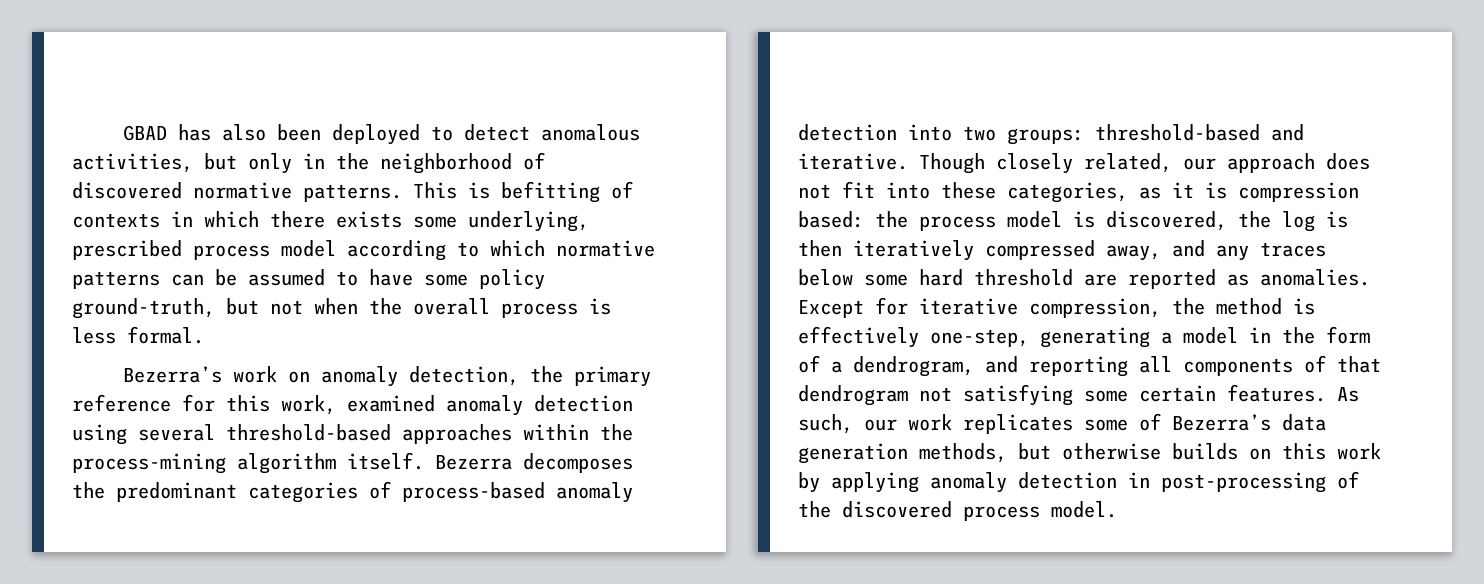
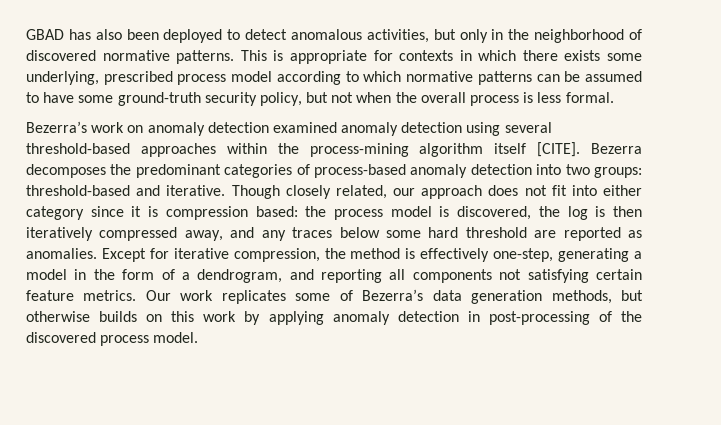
[501,181,633,203] befitting of -> [289,50,393,64] appropriate for
[479,269,545,290] [72,298,215,319] policy ground-truth, -> [117,92,302,106] ground-truth security policy,
[409,366,652,387] [72,394,336,415] detection, the primary reference for this work, -> [207,122,269,133] detection
[347,452,424,470] itself. -> [494,142,581,157] itself [CITE].
[941,182,1161,203] these categories, as -> [603,185,642,196] [26,206,124,220] either category since
[1304,355,1381,373] [798,384,1359,406] [798,414,897,434] of that dendrogram not satisfying some certain features. As such, our -> [499,269,642,283] [26,290,171,301] not satisfying certain feature metrics. Our

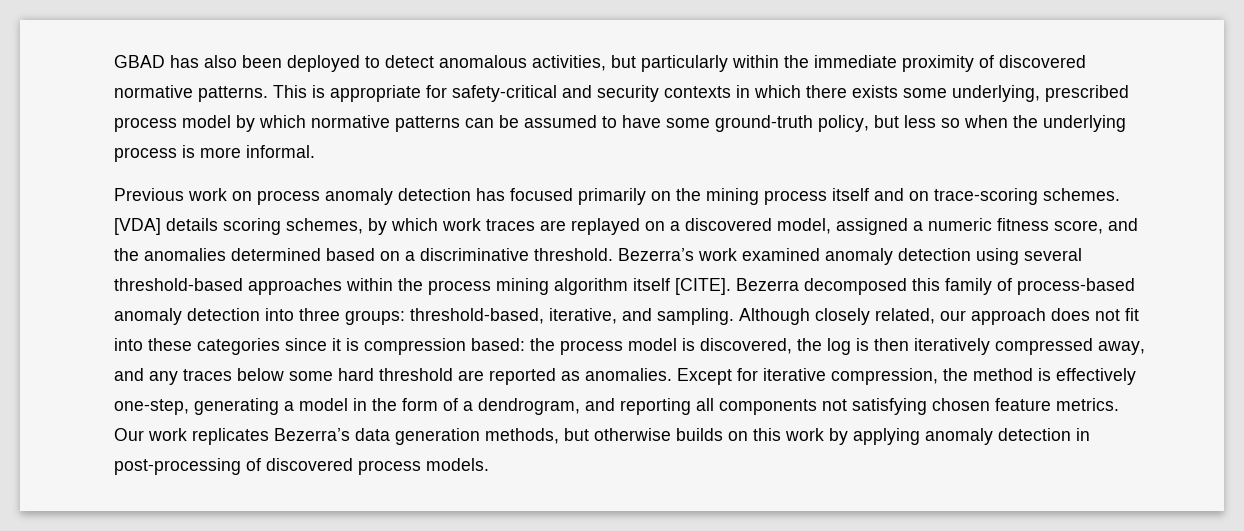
[459,29,625,43] only in the neighborhood -> [641,55,974,72] particularly within the immediate proximity
(393, 55) none -> [452,85,659,102] safety-critical and security
[276,71,359,85] according to -> [236,115,255,132] by
[204,92,257,106] security -> (813, 123) none
[331,92,354,103] not -> [904,115,960,128] less so
[420,92,466,103] overall -> [1043,115,1126,132] underlying
[537,92,614,103] [26,121,269,136] less formal. // Bezerra’s work on anomaly detection -> [200,145,315,158] [114,188,1120,205] [114,218,1138,235] [114,248,737,261] more informal. // Previous work on process anomaly detection has focused primarily on the mining process itself and on trace-scoring schemes. [VDA] details scoring schemes, by which work traces are replayed on a discovered model, assigned a numeric fitness score, and the anomalies determined based on a discriminative threshold. Bezerra’s work
[309,143,409,157] process-mining -> [428,278,549,295] process mining
[26,164,293,178] decomposes the predominant categories -> [804,278,992,295] decomposed this family
[565,164,642,178] [26,185,280,199] two groups: threshold-based and iterative. Though -> [299,308,810,325] three groups: threshold-based, iterative, and sampling. Although
[603,185,642,196] [26,206,84,220] either category -> [148,338,280,355] these categories
[595,269,642,280] certain -> [932,398,990,411] chosen
[295,290,353,301] some of -> (269, 436) none
[621,311,642,322] the -> (261, 464) none
[153,332,199,343] model. -> [426,458,489,471] models.

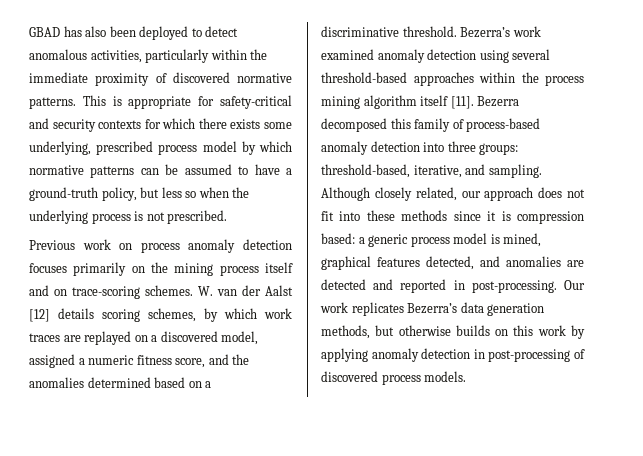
[611,55,636,68] but -> (142, 56) none
[736,85,750,98] in -> [144,119,161,129] for
[666,118,710,128] some -> [285,168,292,175] a
[200,145,315,158] more informal. -> [146,210,228,224] not prescribed.
[476,188,573,201] has focused -> [29,263,67,273] focuses
[114,218,161,235] [VDA] -> [198,285,293,296] [29,309,50,322] W. van der Aalst [12]
[675,278,731,295] [CITE]. -> [450,96,474,109] [11].
[197,338,280,355] categories -> [401,210,448,221] methods
[530,338,555,351] the -> [358,234,409,247] a generic
[700,338,1145,355] [114,368,1136,385] [114,398,1119,415] discovered, the log is then iteratively compressed away, and any traces below some hard threshold are reported as anomalies. Except for iterative compression, the method is effectively one-step, generating a model in the form of a dendrogram, and reporting all components not satisfying chosen feature metrics. -> [503,233,542,247] [321,256,584,270] [321,279,557,293] mined, graphical features detected, and anomalies are detected and reported in post-processing.

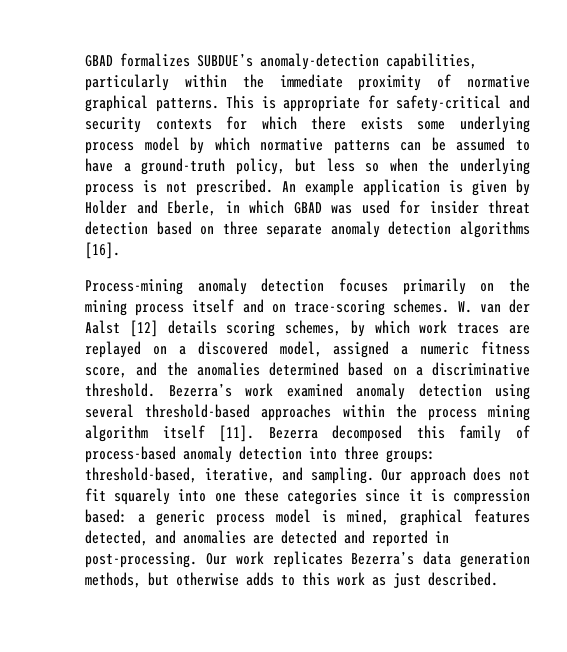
[29,26,239,40] [29,49,142,63] GBAD has also been deployed to detect anomalous activities, -> [85,53,477,70] GBAD formalizes SUBDUE’s anomaly-detection capabilities,
[172,72,292,83] discovered normative -> [466,75,530,88] [85,95,148,112] normative graphical
[29,141,154,155] underlying, prescribed -> [460,116,530,133] underlying
[29,239,180,253] // Previous work on process -> [282,179,530,196] [85,200,530,216] [85,221,530,238] [85,242,120,259] [85,279,183,295] An example application is given by Holder and Eberle, in which GBAD was used for insider threat detection based on three separate anomaly detection algorithms [16]. // Process-mining
[321,187,585,201] [321,210,448,221] Although closely related, our approach does not fit into these methods -> [381,467,530,484] [85,488,358,505] Our approach does not fit squarely into one these categories
[455,325,585,339] [321,348,585,362] [321,371,467,385] builds on this work by applying anomaly detection in post-processing of discovered process models. -> [246,572,498,588] adds to this work as just described.

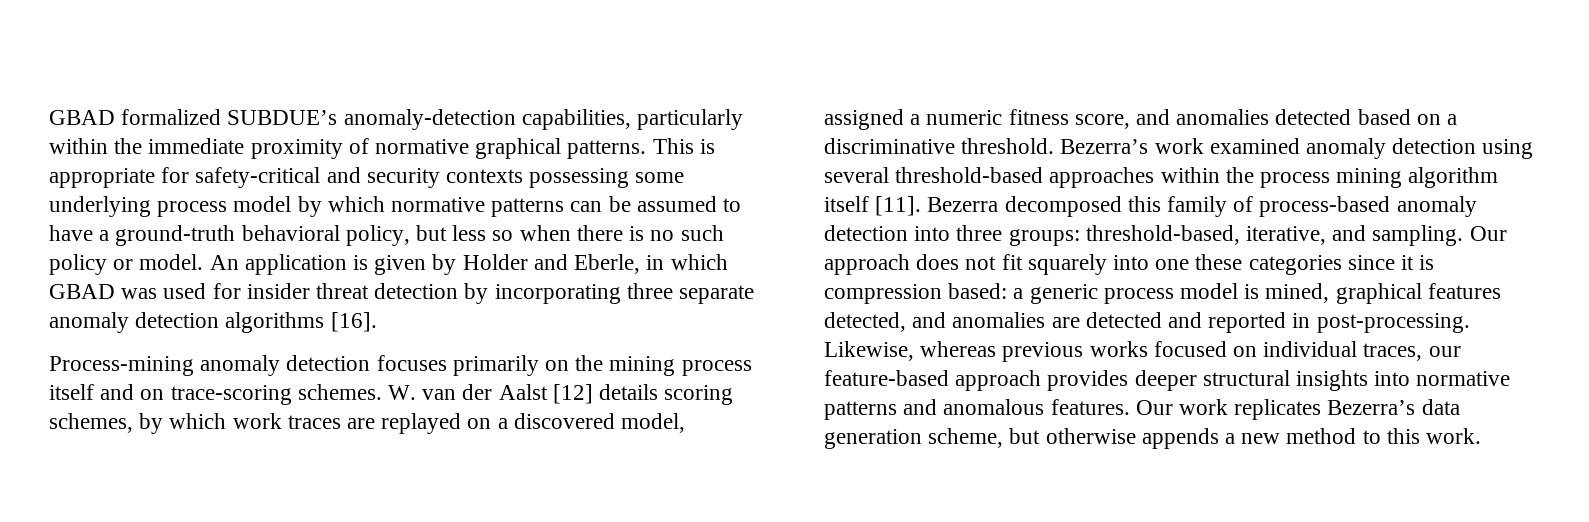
[85,53,190,67] GBAD formalizes -> [49,109,222,125] GBAD formalized
[226,116,403,130] for which there exists -> [529,168,630,188] possessing
(226, 166) none -> [241,225,340,241] behavioral
[428,158,530,175] [85,179,354,196] the underlying process is not prescribed. An example -> [576,225,724,241] [49,254,239,275] there is no such policy or model. An
[156,221,215,235] based on -> [464,283,621,304] by incorporating
[166,362,339,376] the anomalies determined -> [1176,109,1352,125] anomalies detected
(197, 560) none -> [824,341,1461,362] [824,370,1511,391] [824,399,1130,420] Likewise, whereas previous works focused on individual traces, our feature-based approach provides deeper structural insights into normative patterns and anomalous features.
[85,572,141,588] methods, -> [928,428,1004,448] scheme,
[246,572,498,588] adds to this work as just described. -> [1141,428,1482,449] appends a new method to this work.

